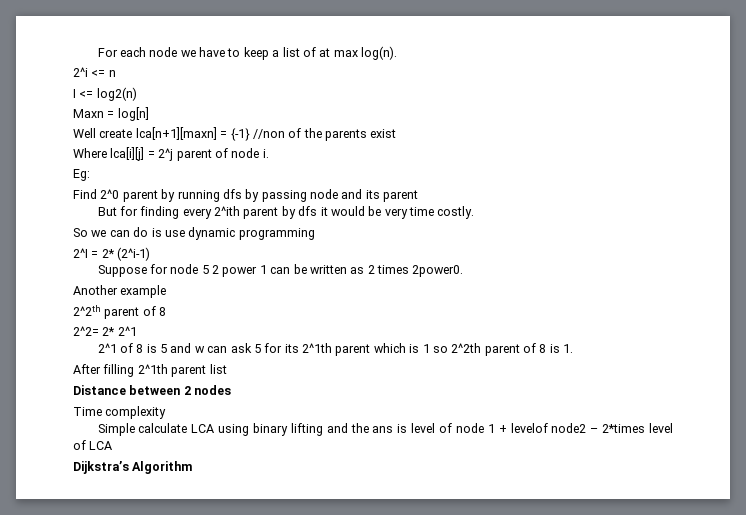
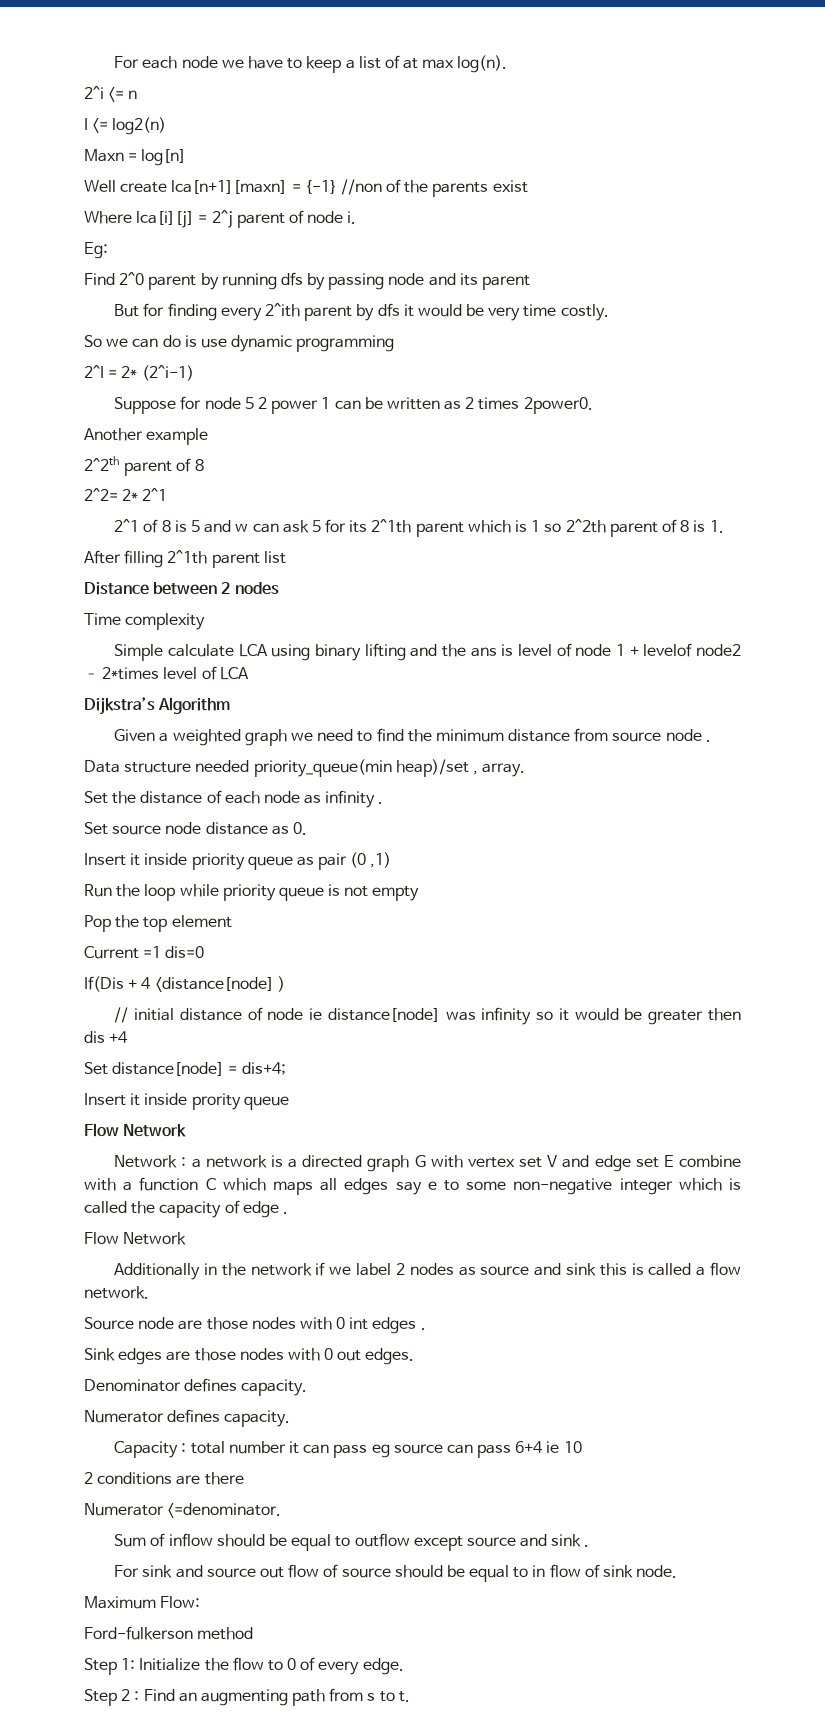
(193, 467) none -> [114,728,711,746] [84,759,526,777] [84,790,384,808] [84,822,307,835] [84,852,392,870] [84,884,420,901] [84,915,232,932] [84,946,205,959] [84,976,285,992] [114,1007,741,1025] [84,1031,129,1043] [84,1062,286,1076] [84,1093,289,1110] [84,1123,187,1137] [114,1155,741,1172] [84,1177,741,1195] [84,1200,288,1218] [84,1232,187,1245] [114,1262,741,1280] [84,1286,149,1299] [84,1317,426,1334] [84,1348,415,1365] [84,1378,308,1396] [84,1409,291,1427] [114,1441,582,1458] [84,1472,244,1485] [84,1503,282,1518] [114,1533,590,1551] [114,1564,678,1582] [84,1596,201,1609] [84,1626,254,1640] [84,1657,404,1675] [84,1688,410,1706] // Given a weighted graph we need to find the minimum distance from source node . // Data structure needed priority_queue(min heap)/set , array. // Set the distance of each node as infinity . // Set source node distance as 0. // Insert it inside priority queue as pair (0 ,1) // Run the loop while priority queue is not empty // Pop the top element // Current =1 dis=0 // If(Dis + 4 <distance[node] ) // // initial distance of node ie distance[node] was infinity so it would be greater then dis +4 // Set distance[node] = dis+4; // Insert it inside prority queue // Flow Network // Network : a network is a directed graph G with vertex set V and edge set E combine with a function C which maps all edges say e to some non-negative integer which is called the capacity of edge . // Flow Network // Additionally in the network if we label 2 nodes as source and sink this is called a flow network. // Source node are those nodes with 0 int edges . // Sink edges are those nodes with 0 out edges. // Denominator defines capacity. // Numerator defines capacity. // Capacity : total number it can pass eg source can pass 6+4 ie 10 // 2 conditions are there // Numerator <=denominator. // Sum of inflow should be equal to outflow except source and sink . // For sink and source out flow of source should be equal to in flow of sink node. // Maximum Flow: // Ford-fulkerson method // Step 1: Initialize the flow to 0 of every edge. // Step 2 : Find an augmenting path from s to t.

